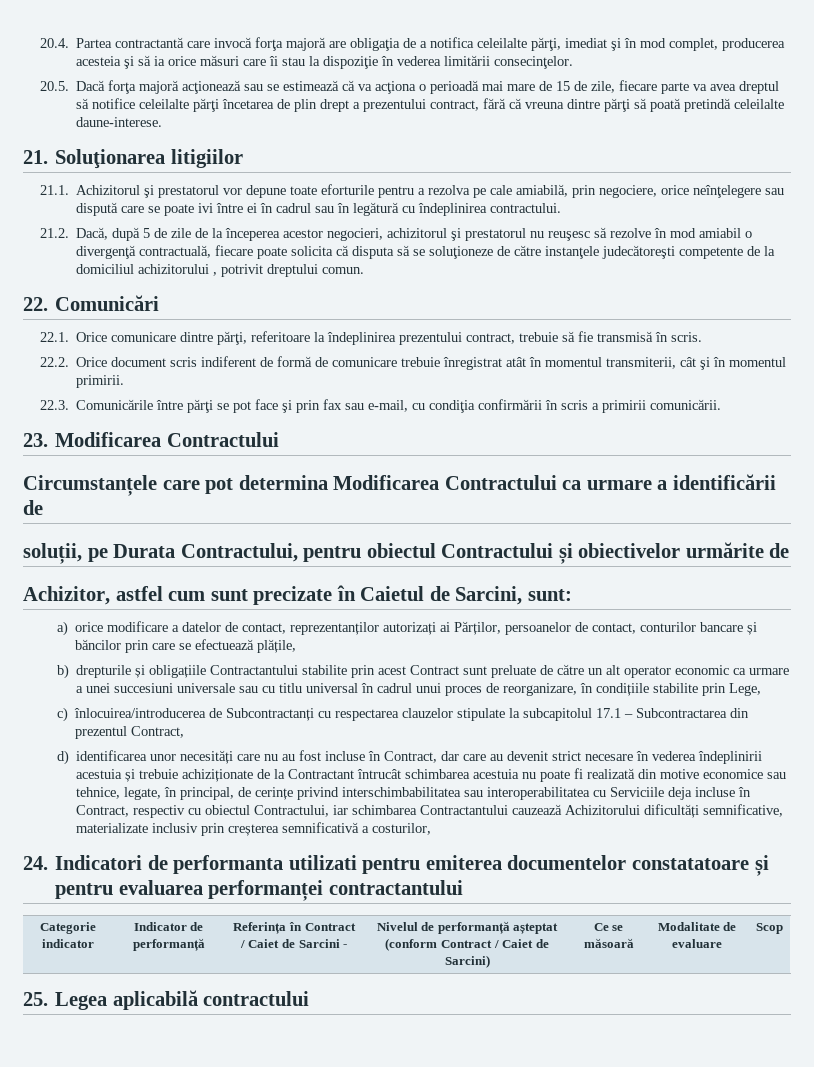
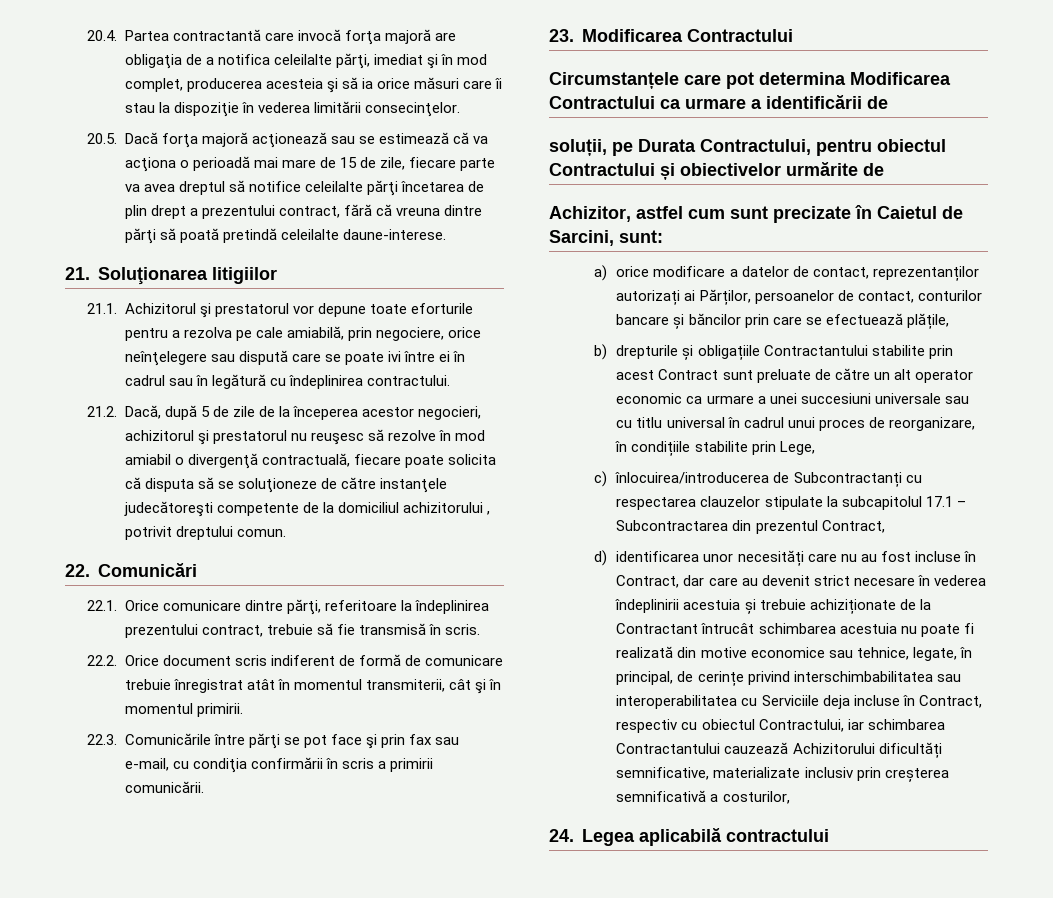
[55,855,769,876] [55,880,463,901] [40,922,96,934] [42,939,94,948] [133,922,204,931] [132,938,205,951] [233,922,356,934] [239,939,348,948] [376,921,559,934] [385,938,549,951] [444,955,490,968] [593,923,624,931] [583,938,634,948] [657,922,737,931] [671,939,722,948] [755,923,783,934] [23,992,48,1006] Indicatori de performanta utilizati pentru emiterea documentelor constatatoare și pentru evaluarea performanței contractantului // Categorie indicator | Indicator de performanță | Referința în Contract / Caiet de Sarcini - | Nivelul de performanță așteptat (conform Contract / Caiet de Sarcini) | Ce se măsoară | Modalitate de evaluare | Scop // 25. -> (574, 835) none

